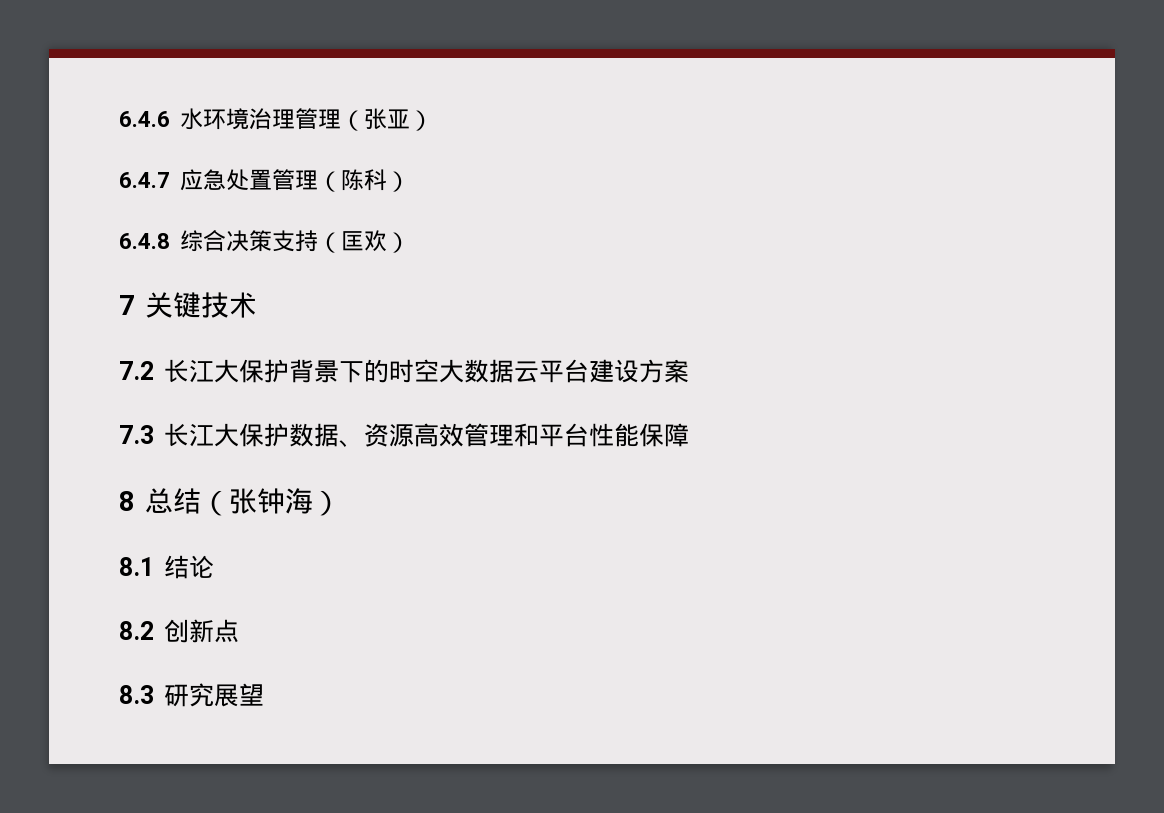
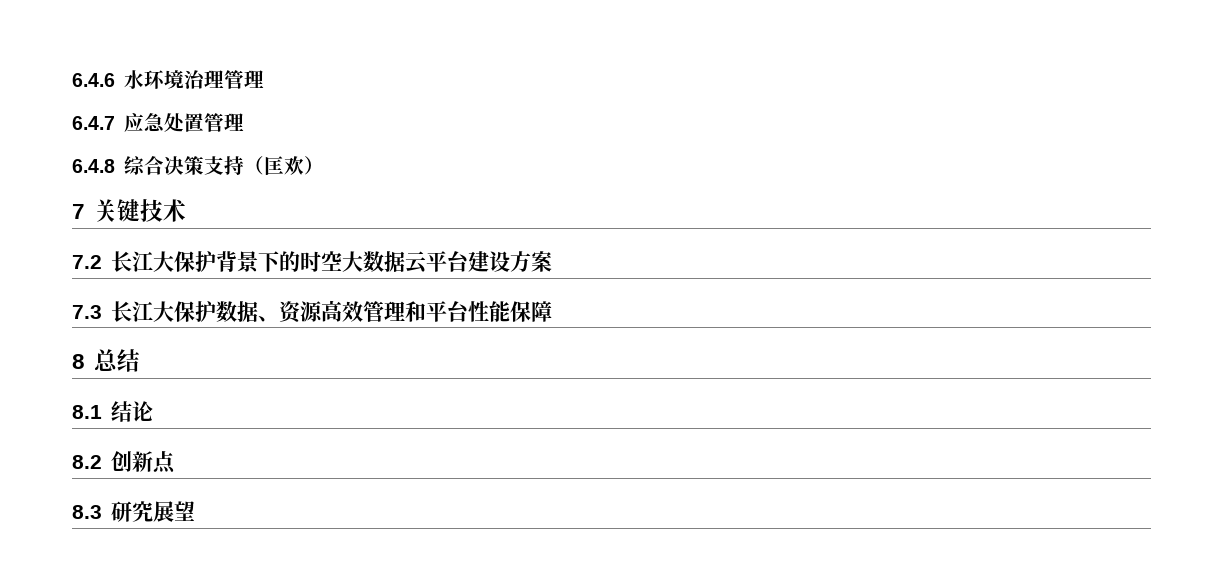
[341,108,433,131] （张亚） -> (264, 79) none
[318,169,410,192] （陈科） -> (244, 122) none
[201,488,341,516] （张钟海） -> (140, 360) none

